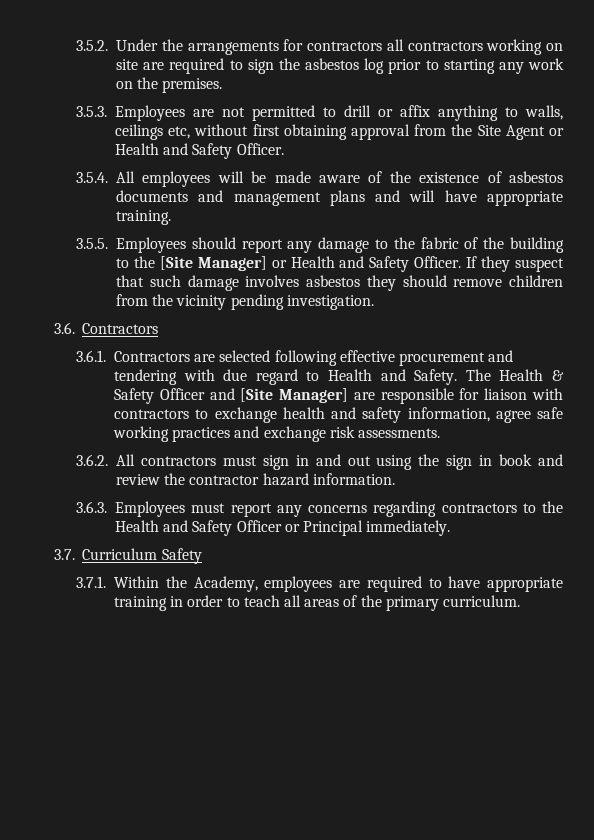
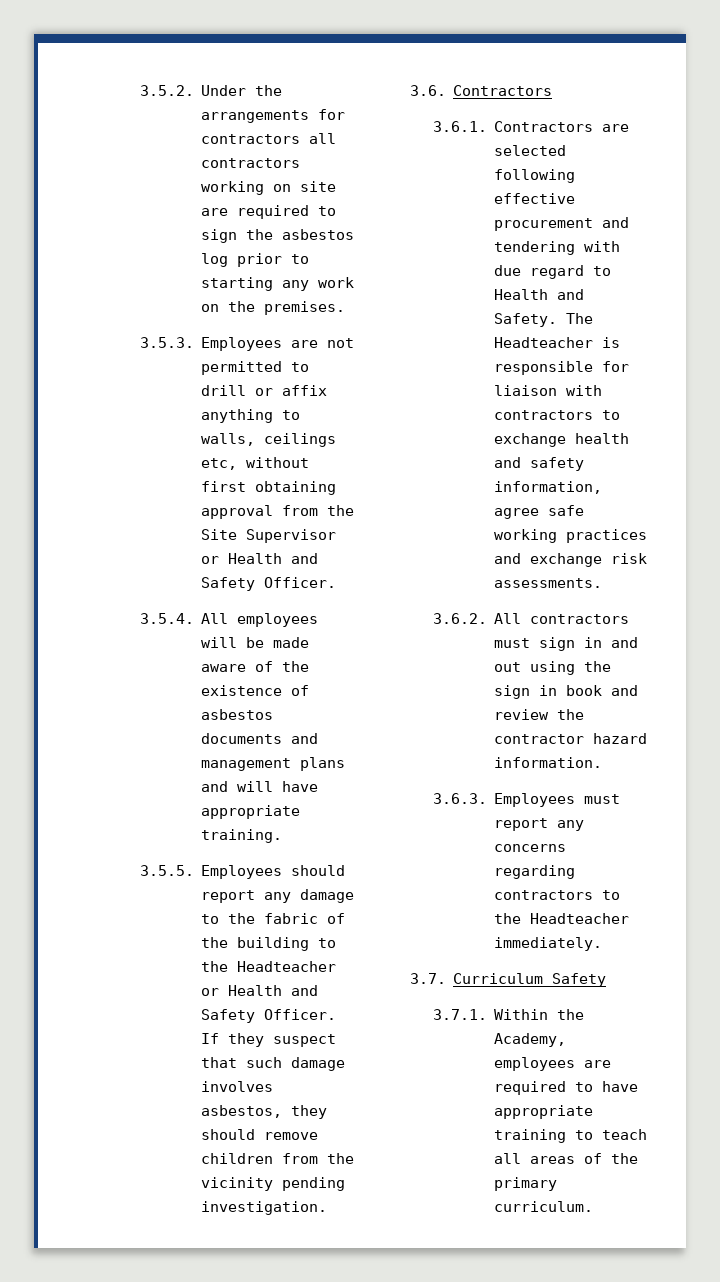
[505,125,545,140] Agent -> [246,529,337,543] Supervisor
[159,256,267,271] [Site Manager] -> [237,961,337,972] Headteacher
[306,275,361,287] asbestos -> [201,1105,283,1118] asbestos,
[499,369,564,381] [114,388,375,404] Health & Safety Officer and [Site Manager] are -> [494,337,621,348] Headteacher is
[115,520,363,536] Health and Safety Officer or Principal -> [530,913,630,924] Headteacher
[170,595,224,607] in order -> (567, 1136) none

